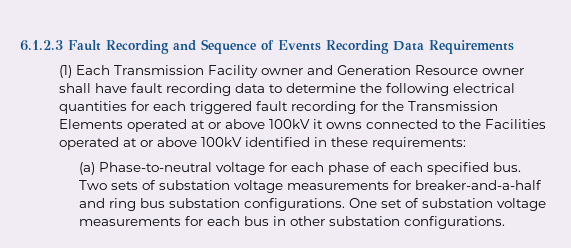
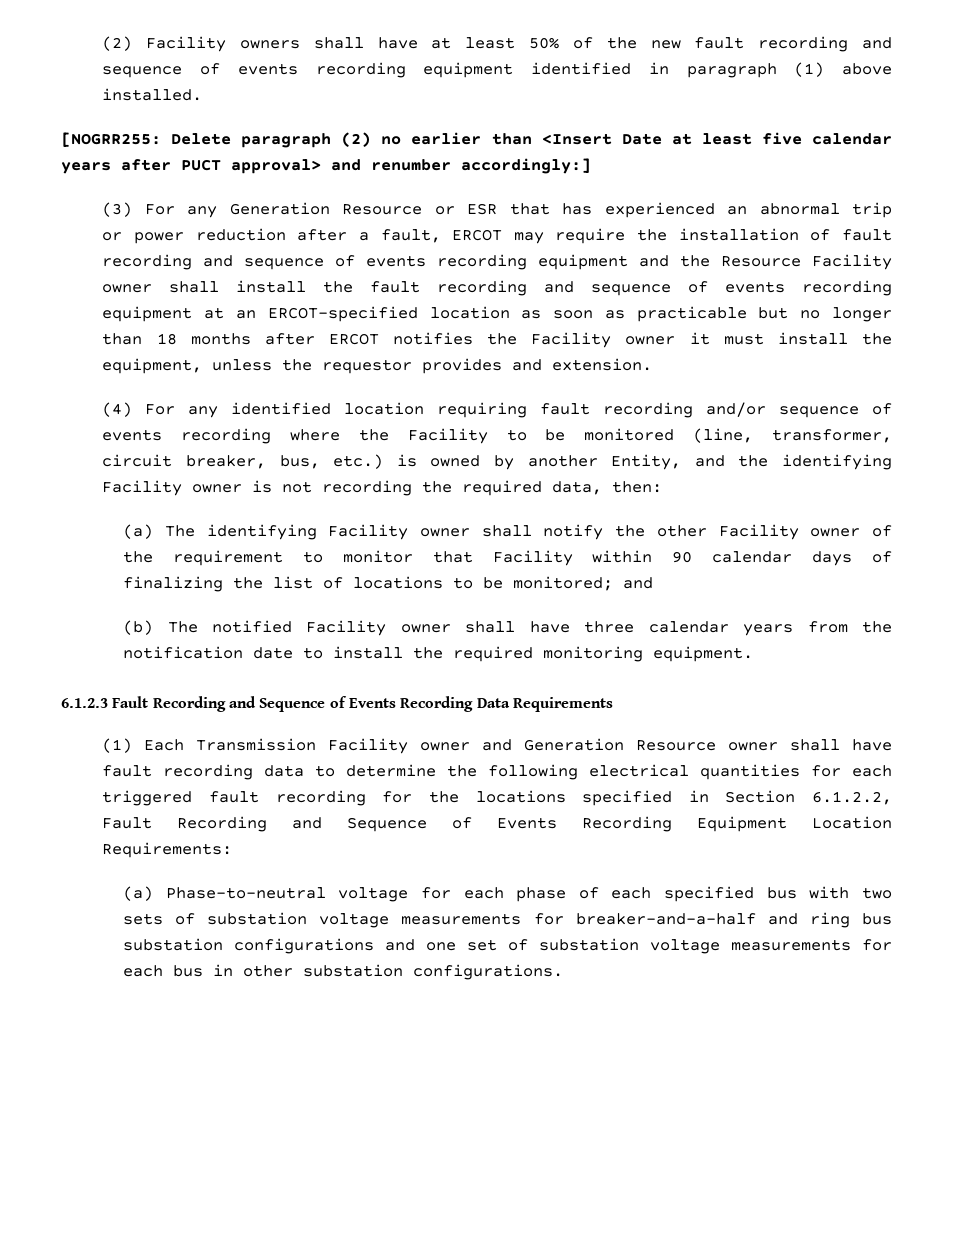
(20, 45) none -> [102,36,892,52] [102,62,892,78] [102,88,203,101] [61,132,893,148] [61,158,591,174] [102,202,892,218] [102,228,892,244] [102,254,893,270] [102,280,893,296] [102,306,892,322] [102,332,892,348] [102,358,653,374] [102,402,893,418] [102,428,892,444] [102,454,893,470] [102,480,663,496] [123,524,893,540] [123,550,893,566] [123,576,654,592] [123,620,893,636] [123,646,754,662] (2) Facility owners shall have at least 50% of the new fault recording and sequence of events recording equipment identified in paragraph (1) above installed. // [NOGRR255: Delete paragraph (2) no earlier than <Insert Date at least five calendar years after PUCT approval> and renumber accordingly:] // (3) For any Generation Resource or ESR that has experienced an abnormal trip or power reduction after a fault, ERCOT may require the installation of fault recording and sequence of events recording equipment and the Resource Facility owner shall install the fault recording and sequence of events recording equipment at an ERCOT-specified location as soon as practicable but no longer than 18 months after ERCOT notifies the Facility owner it must install the equipment, unless the requestor provides and extension. // (4) For any identified location requiring fault recording and/or sequence of events recording where the Facility to be monitored (line, transformer, circuit breaker, bus, etc.) is owned by another Entity, and the identifying Facility owner is not recording the required data, then: // (a) The identifying Facility owner shall notify the other Facility owner of the requirement to monitor that Facility within 90 calendar days of finalizing the list of locations to be monitored; and // (b) The notified Facility owner shall have three calendar years from the notification date to install the required monitoring equipment. //
[408,101,499,111] [59,119,547,132] [59,137,467,150] Transmission Elements operated at or above 100kV it owns connected to the Facilities operated at or above 100kV identified in these requirements: -> [475,790,892,806] [102,816,892,832] [102,842,233,858] locations specified in Section 6.1.2.2, Fault Recording and Sequence of Events Recording Equipment Location Requirements:
[492,162,521,172] [78,180,107,190] bus. Two -> [766,886,892,899] bus with two
[243,198,377,211] configurations. One -> [234,938,457,954] configurations and one

